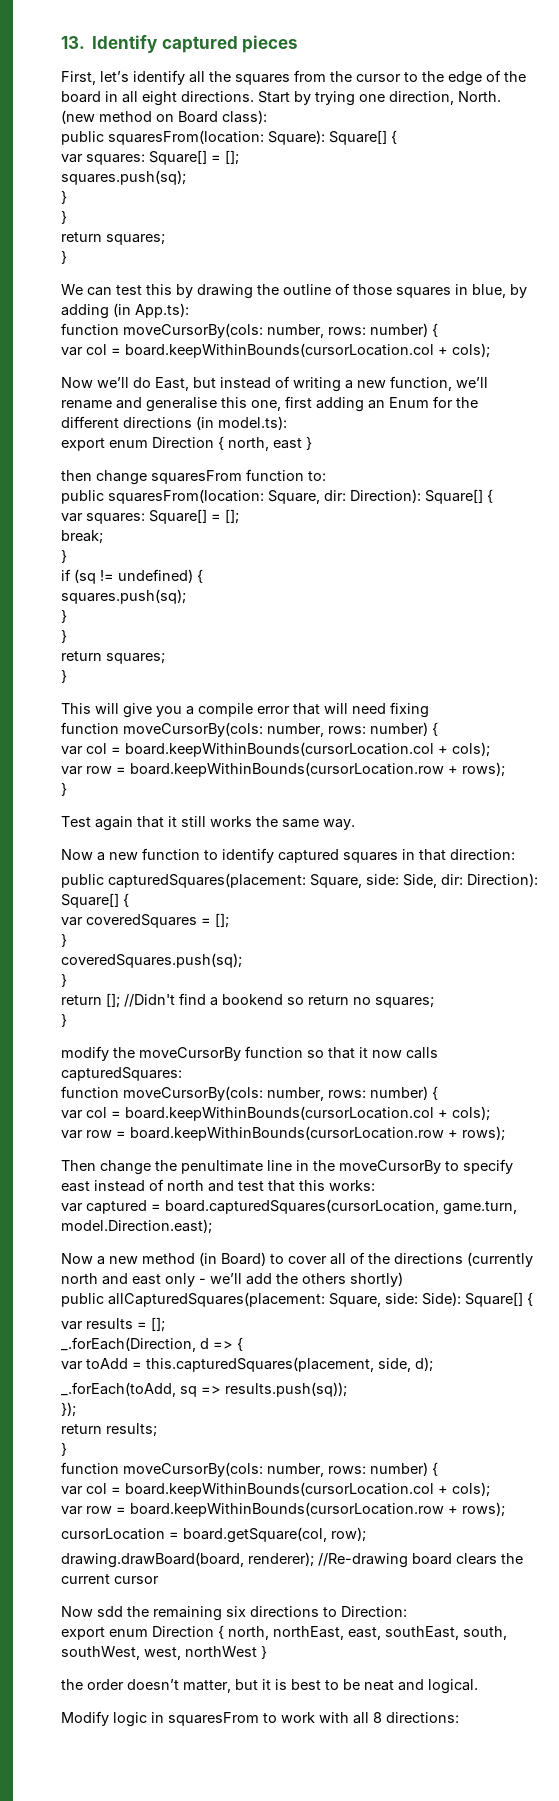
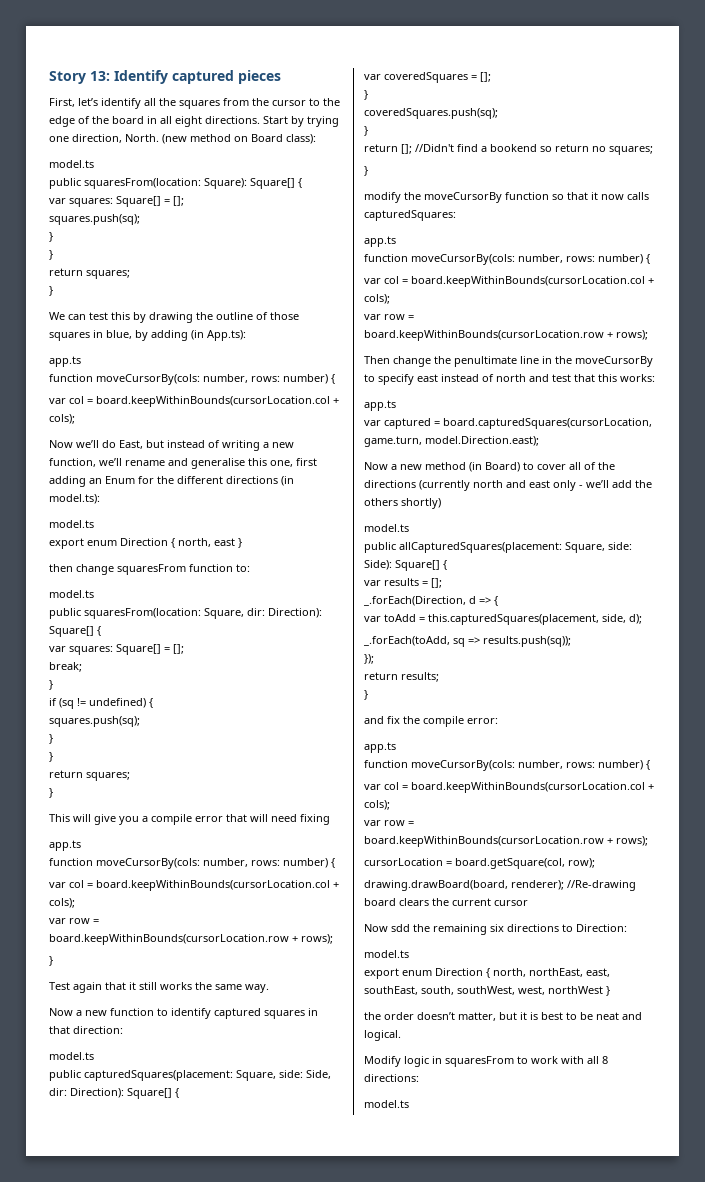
[61,36,85,49] 13. -> [49,71,110,84] Story 13:
(267, 117) none -> [49,160,94,168] // model.ts
(189, 310) none -> [49,356,81,367] // app.ts
(287, 423) none -> [49,520,94,528] // model.ts
(326, 476) none -> [49,590,94,598] // model.ts
(429, 710) none -> [49,840,81,851] // app.ts
(515, 854) none -> [49,1052,94,1060] // model.ts
(182, 1074) none -> [364,236,396,247] // app.ts
(375, 1185) none -> [364,400,396,411] // app.ts
(403, 1279) none -> [364,524,409,532] // model.ts
(67, 1449) none -> [364,716,498,727] [364,742,396,753] // and fix the compile error: // app.ts
(407, 1611) none -> [364,950,409,958] // model.ts
(459, 1717) none -> [364,1100,409,1108] // model.ts

